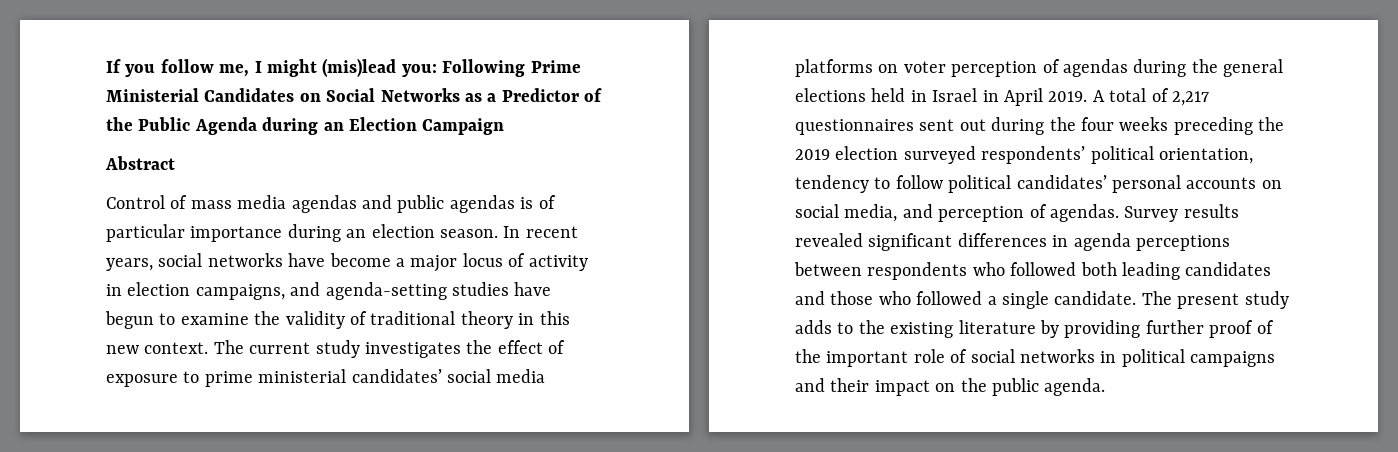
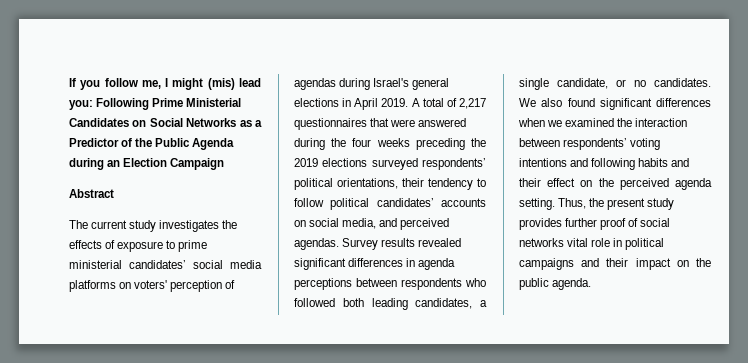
[322,58,397,77] (mis)lead -> [207,78,261,90] (mis) lead
[106,195,556,213] [106,224,578,242] [106,253,588,272] [106,282,552,300] [105,311,570,329] [106,342,209,354] Control of mass media agendas and public agendas is of particular importance during an election season. In recent years, social networks have become a major locus of activity in election campaigns, and agenda-setting studies have begun to examine the validity of traditional theory in this new context. -> (114, 193) none
[497,340,543,354] effect -> [69,240,102,249] effects
[903,61,946,73] voter -> [134,280,168,289] voters'
[1191,59,1218,73] the -> [373,78,410,87] Israel's
[871,88,978,102] held in Israel -> (339, 102) none
[919,119,986,131] sent out -> [370,118,467,127] that were answered
[835,146,899,160] election -> [322,158,368,167] elections
[1159,148,1253,164] orientation, -> [337,178,424,189] orientations, their
[1112,175,1181,193] personal -> (434, 202) none
[938,204,1047,222] perception of -> [400,218,450,230] perceived
[1185,262,1272,276] [795,291,1289,309] [795,320,1274,338] [795,349,1095,367] candidates and those who followed a single candidate. The present study adds to the existing literature by providing further proof of the important role of social networks -> [415,298,487,309] [519,78,711,90] [519,98,711,110] [518,118,688,127] [519,138,661,150] [519,158,690,170] [519,178,712,190] [519,198,675,210] [519,218,671,230] [519,238,611,247] candidates, a single candidate, or no candidates. We also found significant differences when we examined the interaction between respondents’ voting intentions and following habits and their effect on the perceived agenda setting. Thus, the present study provides further proof of social networks vital role

